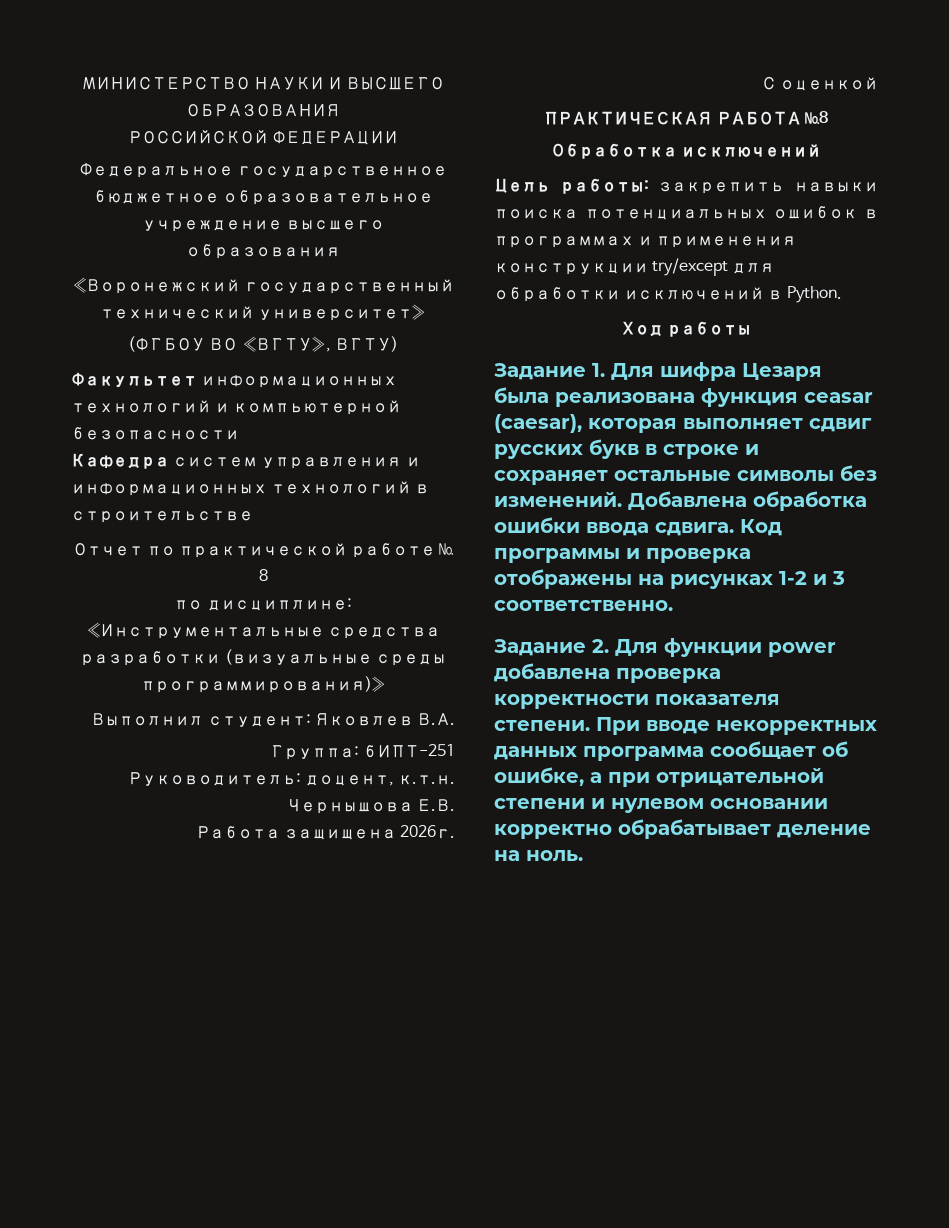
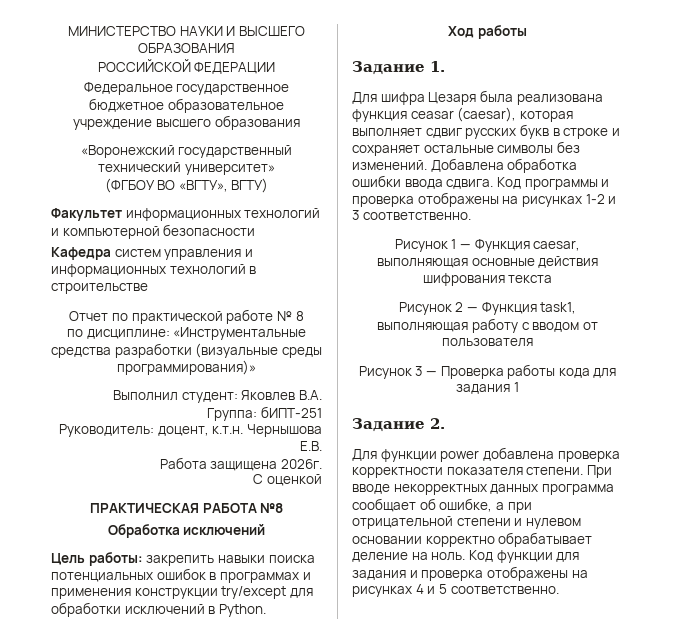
(605, 370) none -> (445, 66) //
(673, 605) none -> [394,239,581,252] [376,256,599,268] [422,273,553,286] [398,302,577,315] [377,318,598,333] [442,338,533,347] [358,364,617,379] [456,382,519,394] // Рисунок 1 — Функция caesar, выполняющая основные действия шифрования текста // Рисунок 2 — Функция task1, выполняющая работу с вводом от пользователя // Рисунок 3 — Проверка работы кода для задания 1
(609, 646) none -> (445, 423) //
(583, 855) none -> [468,550,580,563] [352,566,588,581] [352,584,559,597] Код функции для задания и проверка отображены на рисунках 4 и 5 соответственно.

